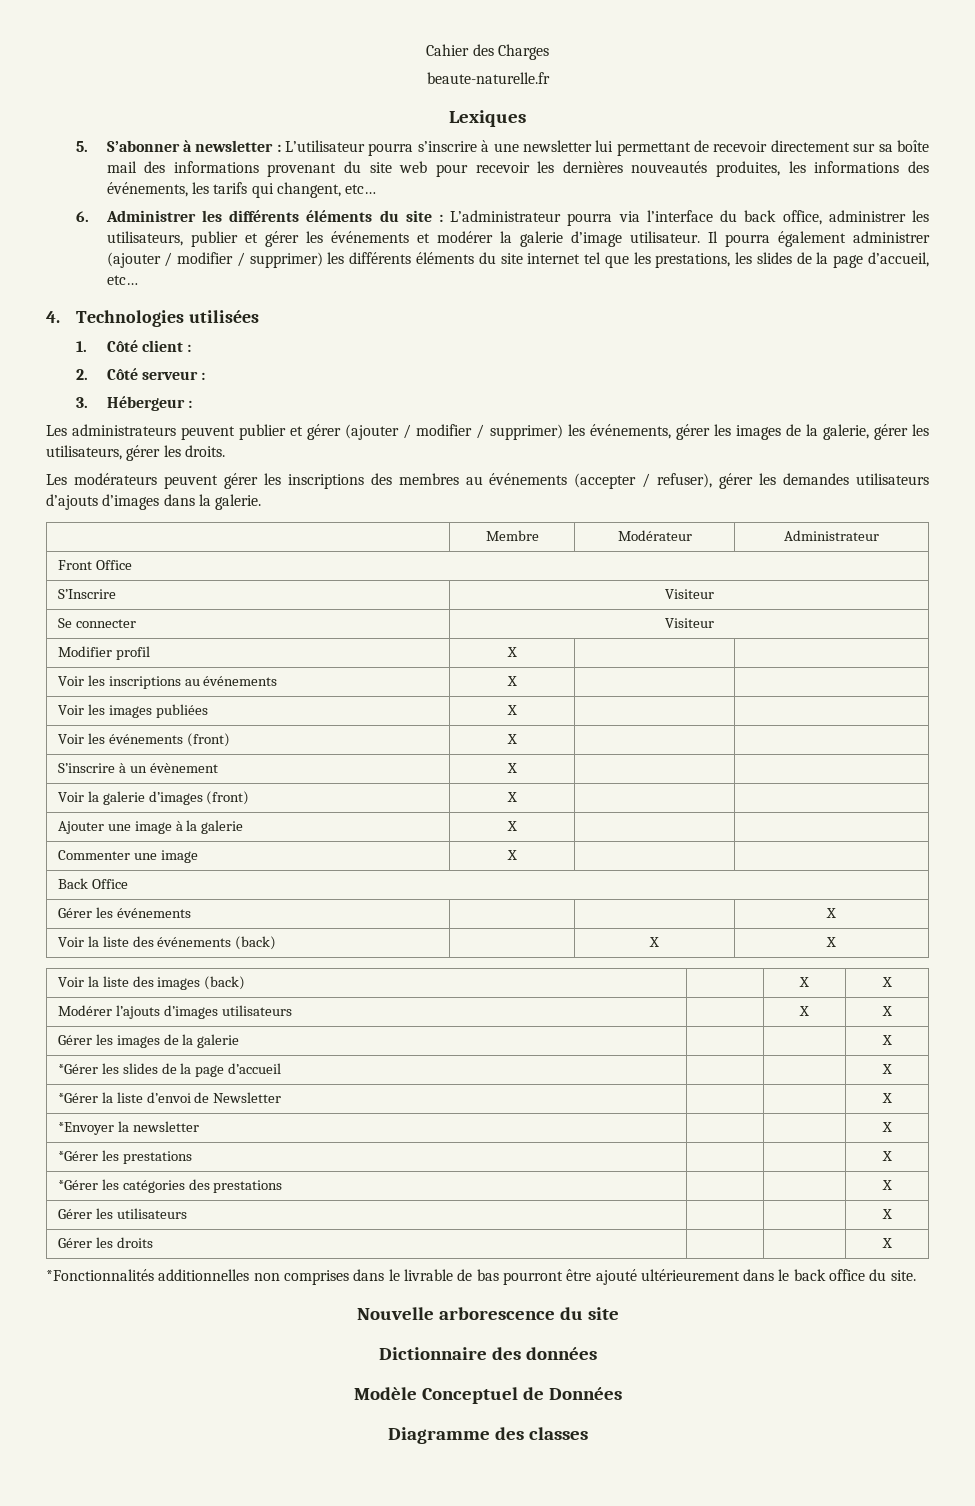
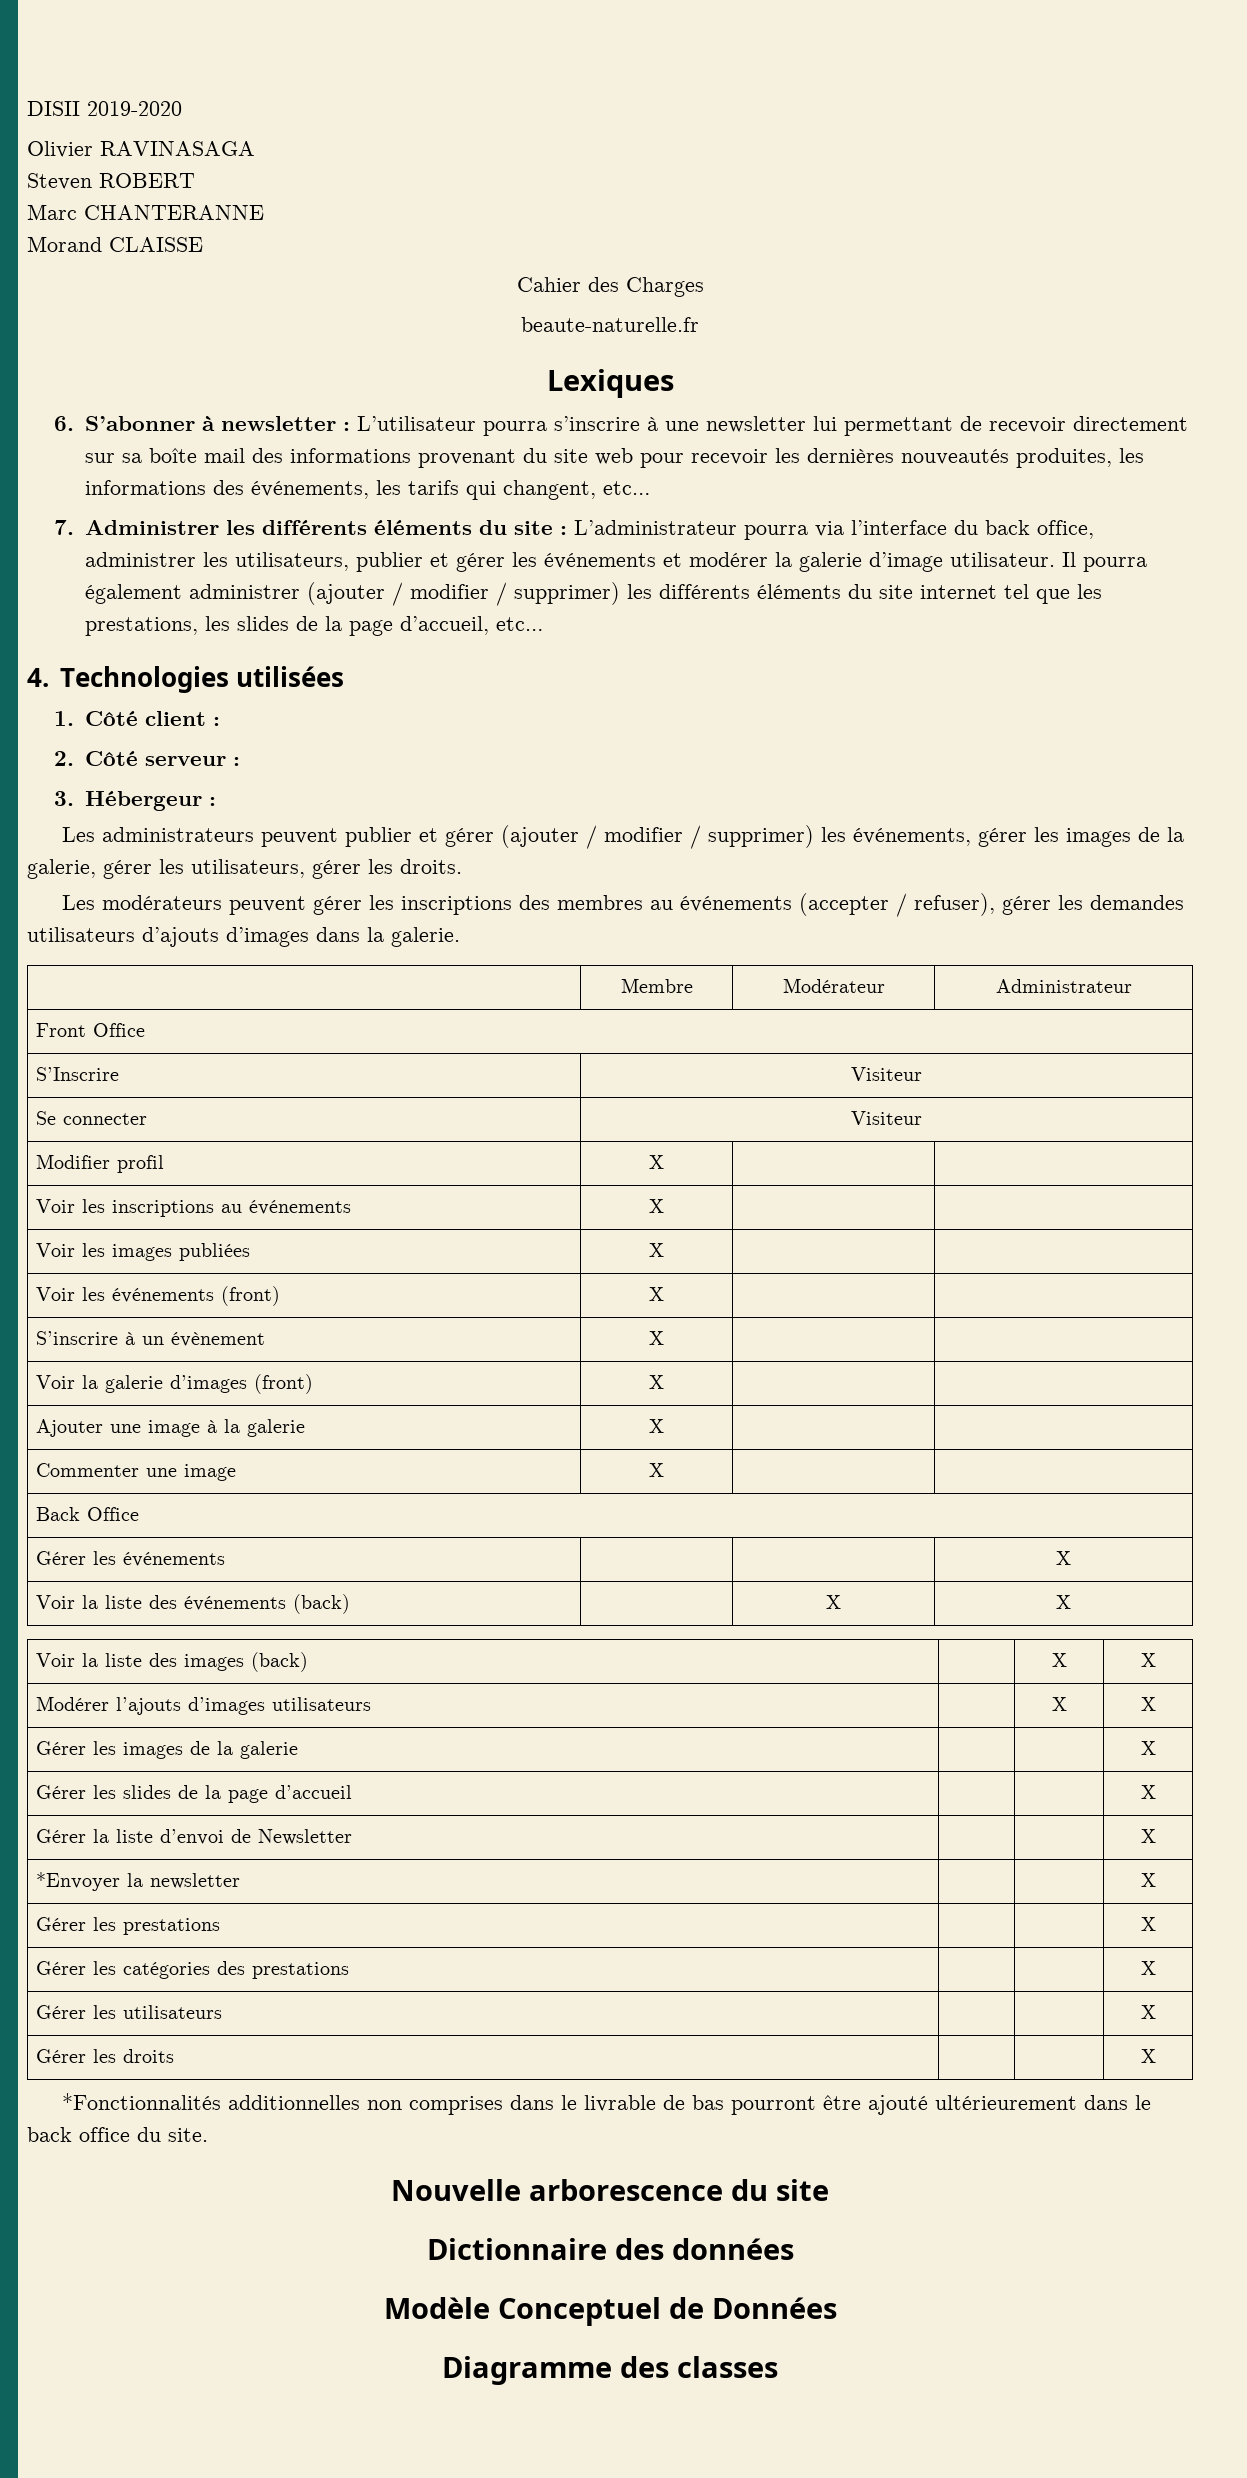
(426, 50) none -> [27,101,182,116] [27,141,255,158] [27,173,195,190] [27,204,264,220] [27,236,203,252] DISII 2019-2020 // Olivier RAVINASAGA // Steven ROBERT // Marc CHANTERANNE // Morand CLAISSE //
[76,141,89,152] 5. -> [53,416,74,431] 6.
[76,211,90,222] 6. -> [53,520,74,535] 7.
[57,1064,98,1074] *Gérer -> [36,1785,87,1799] Gérer
[57,1093,98,1103] *Gérer -> [36,1829,87,1843] Gérer
[57,1151,98,1161] *Gérer -> [36,1917,87,1931] Gérer
[57,1180,98,1190] *Gérer -> [36,1961,87,1975] Gérer

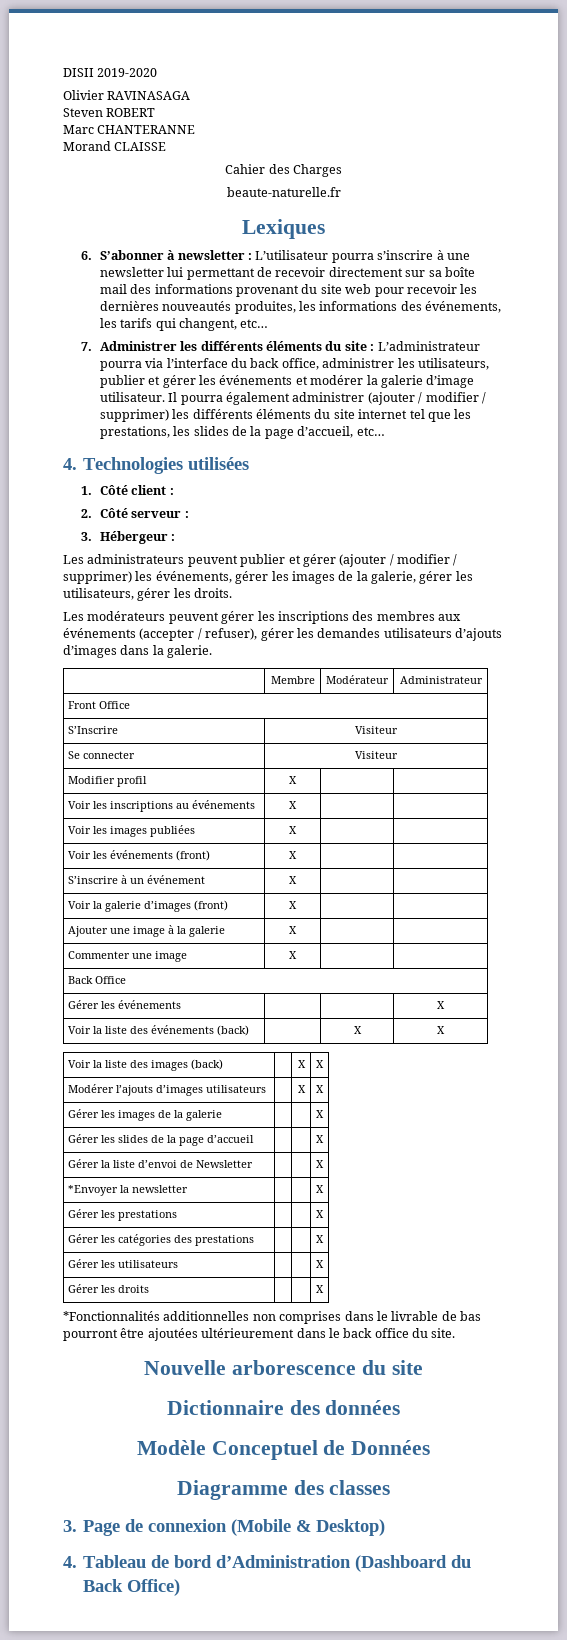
[649,900,673,910] au -> [438,614,461,621] aux
[171,1332,266,1347] évènement -> [147,875,206,884] événement
[867,2095,928,2115] ajouté -> [147,1328,198,1341] ajoutées
(778, 2367) none -> [63,1519,386,1536] [63,1555,472,1572] [83,1579,181,1596] // 3. Page de connexion (Mobile & Desktop) // 4. Tableau de bord d’Administration (Dashboard du Back Office)

